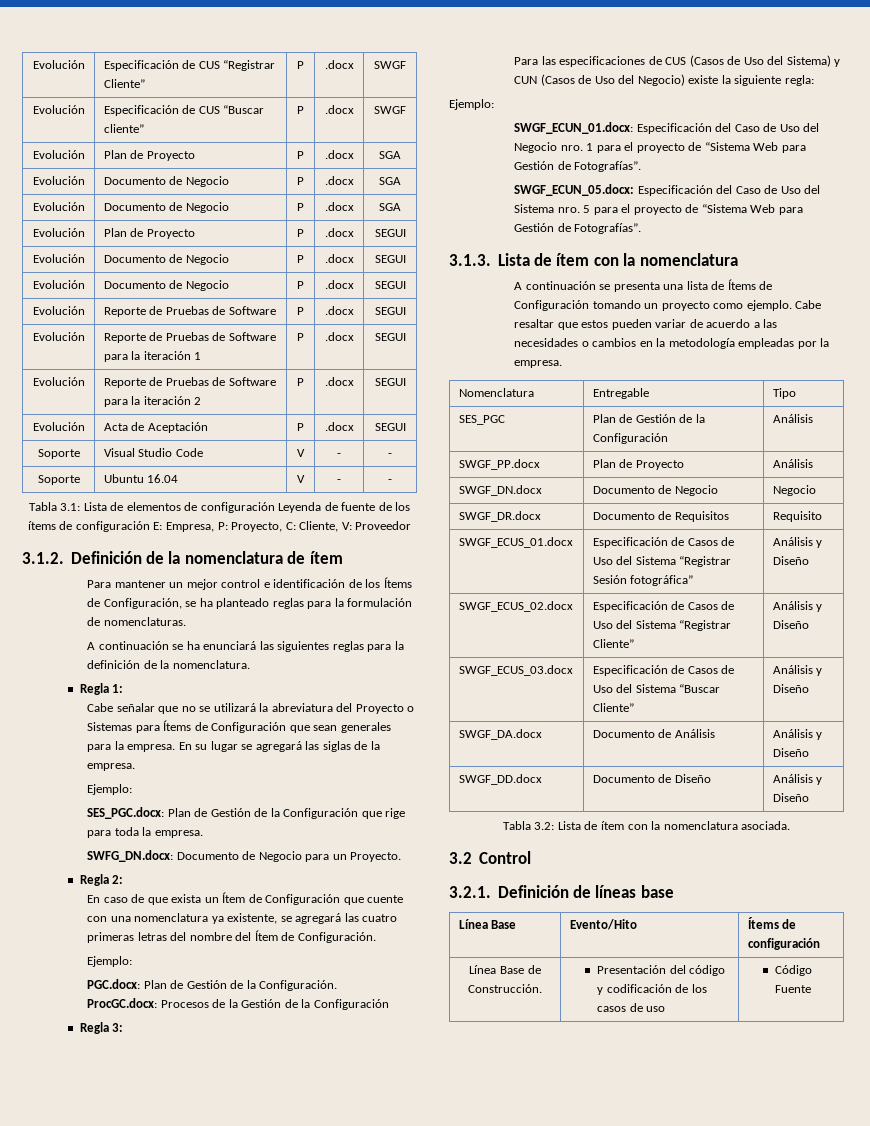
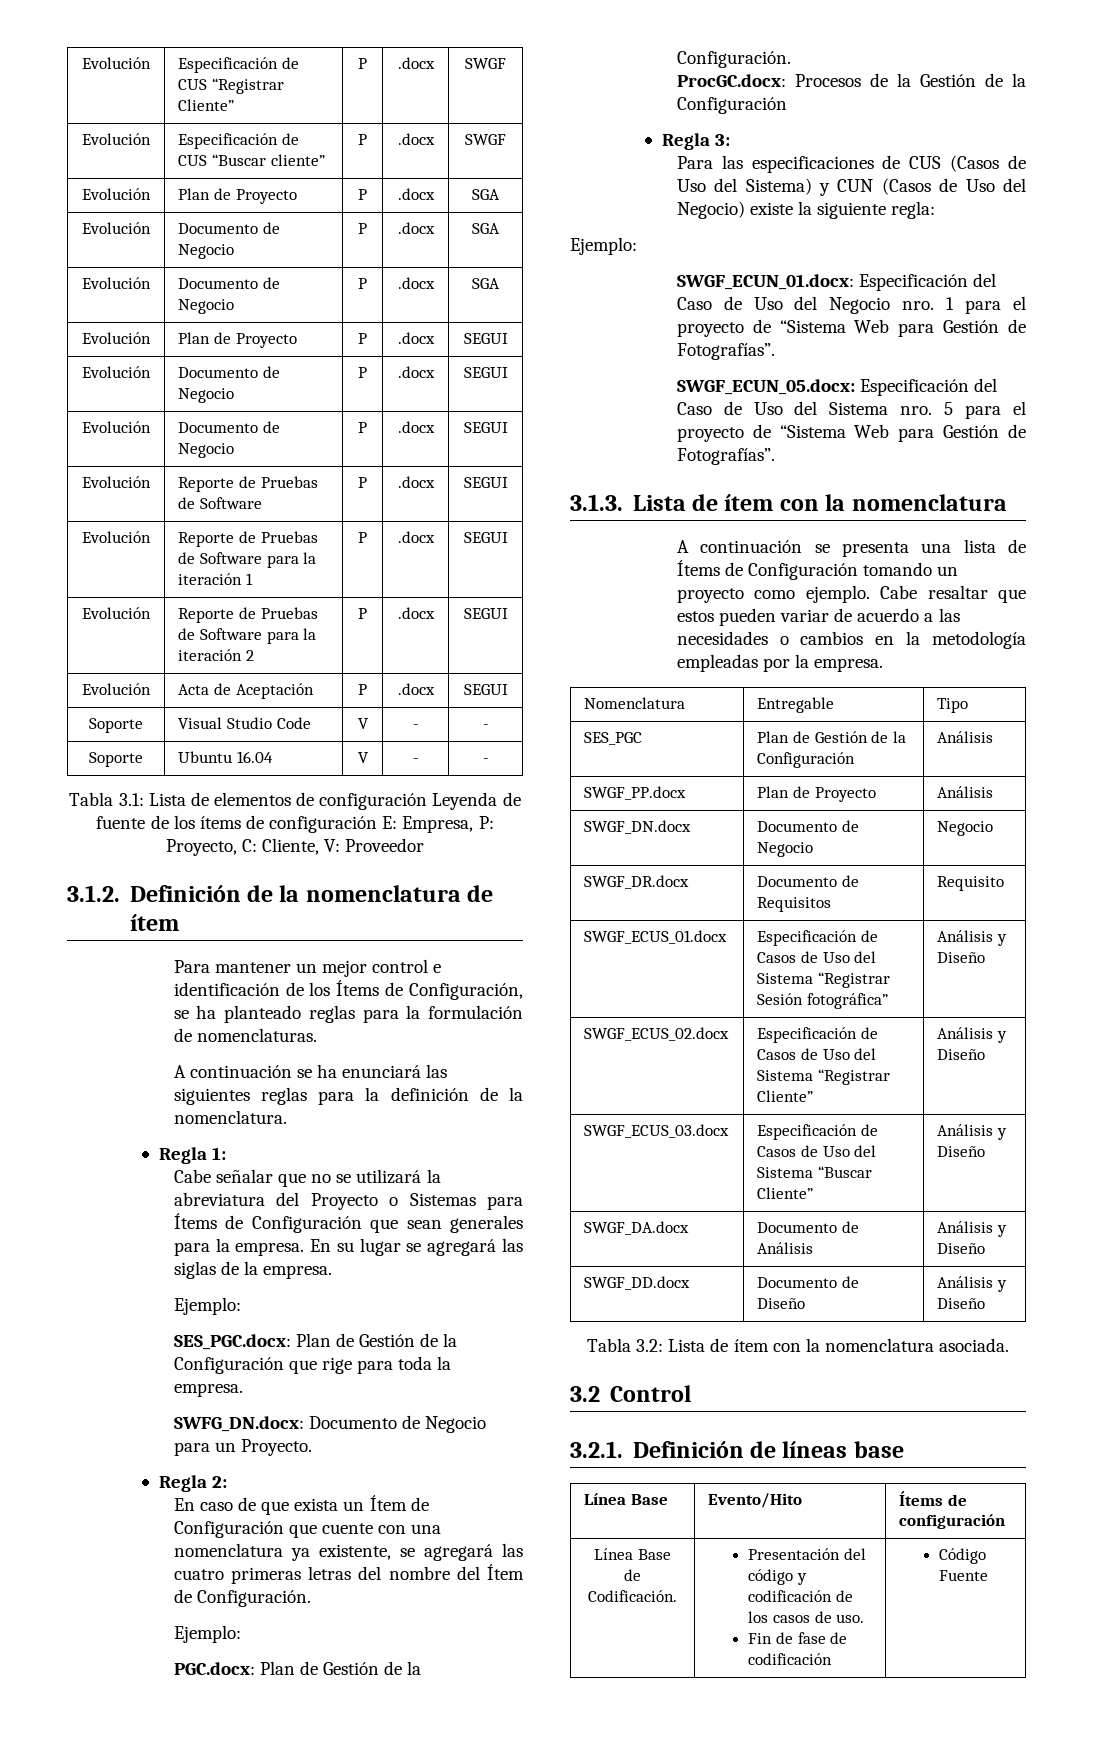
[468,984,542,993] Construcción. -> [588,1590,677,1602] Codificación.
[646,1006,666,1012] uso -> [836,1614,865,1623] [748,1632,848,1644] [748,1653,833,1665] uso. // Fin de fase de codificación

